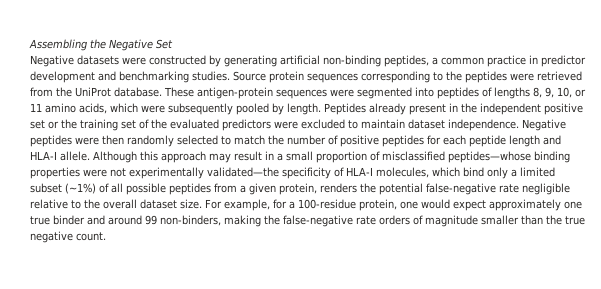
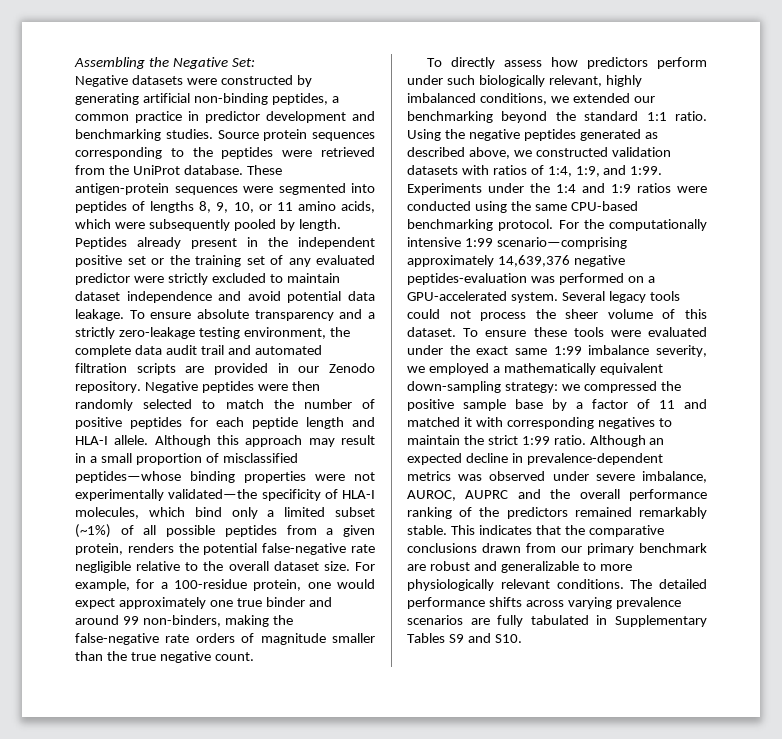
[156,39,173,49] Set -> [231,58,255,67] Set:
[151,119,519,131] the evaluated predictors were excluded to maintain dataset independence. -> [288,255,375,267] [75,273,340,285] [75,291,375,303] [75,309,375,321] [75,327,350,339] [75,345,322,357] [75,363,375,375] [75,381,141,393] any evaluated predictor were strictly excluded to maintain dataset independence and avoid potential data leakage. To ensure absolute transparency and a strictly zero-leakage testing environment, the complete data audit trail and automated filtration scripts are provided in our Zenodo repository.
(106, 236) none -> [427,57,707,69] [407,75,642,87] [407,93,655,105] [407,111,707,123] [407,129,658,141] [407,147,671,159] [407,165,663,177] [407,183,707,195] [407,201,638,213] [407,219,707,231] [407,237,627,249] [407,255,625,267] [407,273,655,285] [407,291,680,303] [407,309,707,321] [407,327,707,337] [407,345,707,357] [407,363,663,375] [407,381,681,393] [407,399,707,411] [407,417,672,429] [407,435,665,447] [407,453,663,465] [407,471,707,483] [407,489,707,501] [407,507,707,519] [407,525,664,537] [407,543,707,555] [407,561,632,573] [407,579,707,591] [407,597,681,609] [407,615,707,627] [407,633,522,643] // To directly assess how predictors perform under such biologically relevant, highly imbalanced conditions, we extended our benchmarking beyond the standard 1:1 ratio. Using the negative peptides generated as described above, we constructed validation datasets with ratios of 1:4, 1:9, and 1:99. Experiments under the 1:4 and 1:9 ratios were conducted using the same CPU-based benchmarking protocol. For the computationally intensive 1:99 scenario—comprising approximately 14,639,376 negative peptides-evaluation was performed on a GPU-accelerated system. Several legacy tools could not process the sheer volume of this dataset. To ensure these tools were evaluated under the exact same 1:99 imbalance severity, we employed a mathematically equivalent down-sampling strategy: we compressed the positive sample base by a factor of 11 and matched it with corresponding negatives to maintain the strict 1:99 ratio. Although an expected decline in prevalence-dependent metrics was observed under severe imbalance, AUROC, AUPRC and the overall performance ranking of the predictors remained remarkably stable. This indicates that the comparative conclusions drawn from our primary benchmark are robust and generalizable to more physiologically relevant conditions. The detailed performance shifts across varying prevalence scenarios are fully tabulated in Supplementary Tables S9 and S10.

